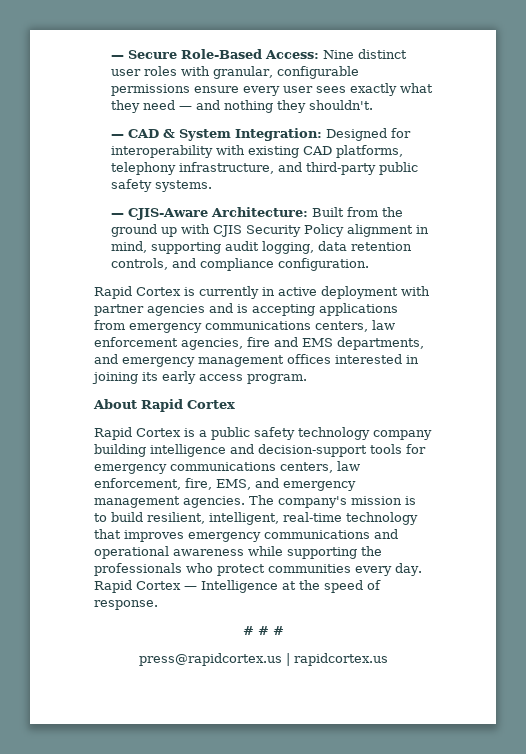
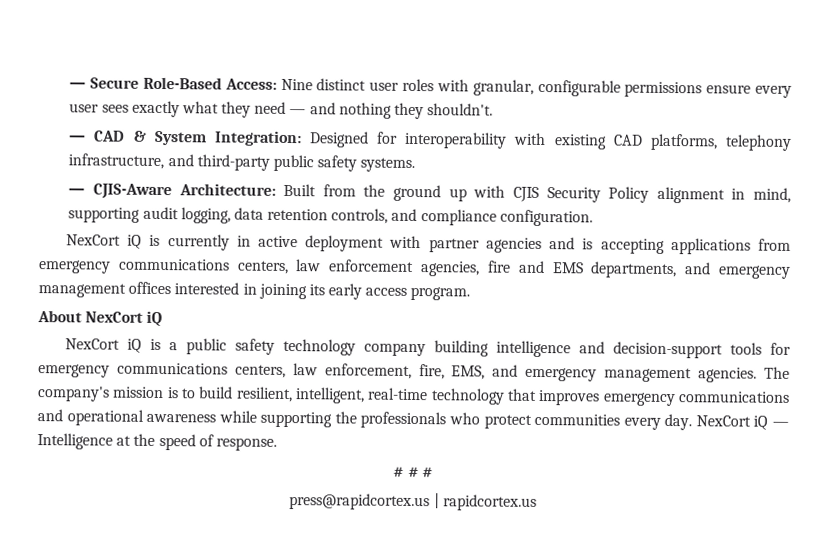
[94,286,181,299] Rapid Cortex -> [65,234,143,249] NexCort iQ
[141,399,235,412] [94,427,181,440] Rapid Cortex // Rapid Cortex -> [85,310,163,327] [64,338,142,353] NexCort iQ // NexCort iQ
[94,580,181,593] Rapid Cortex -> [695,415,769,430] NexCort iQ

